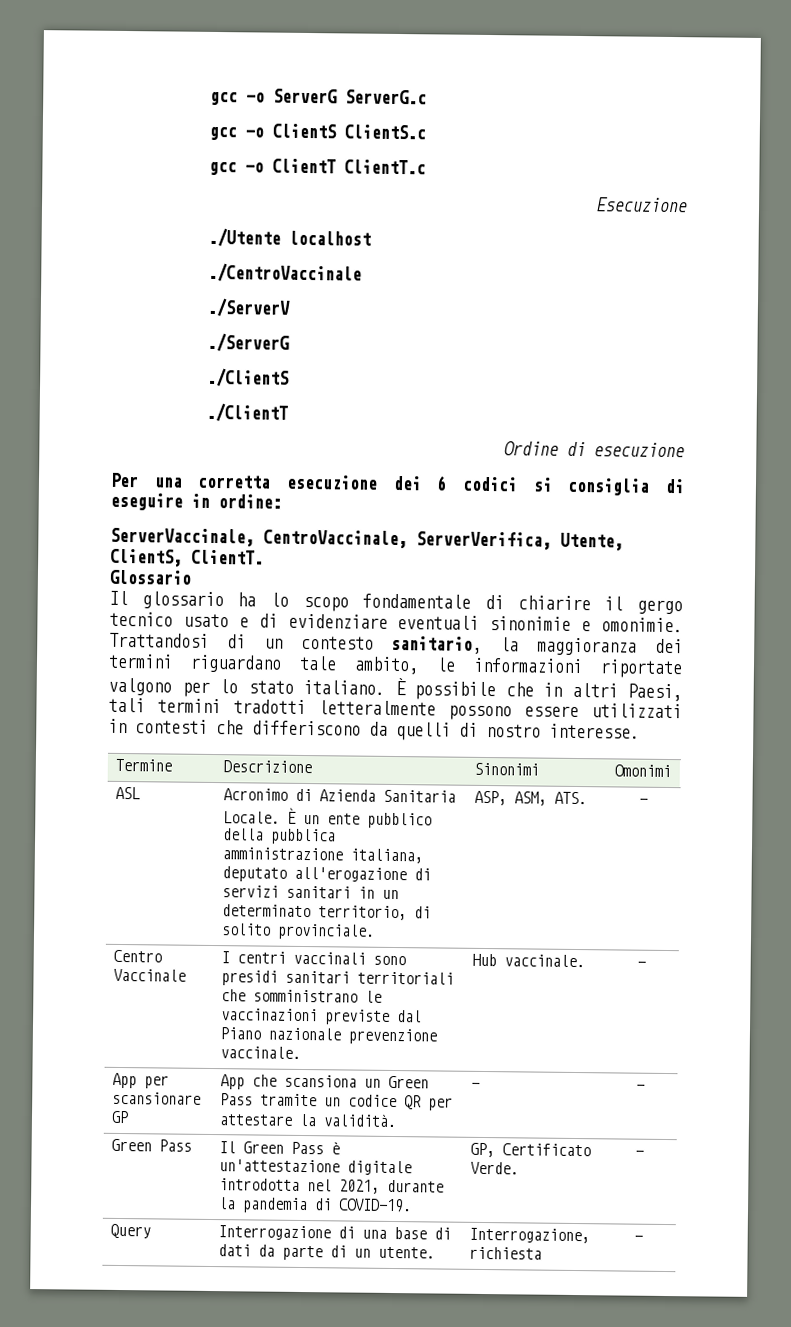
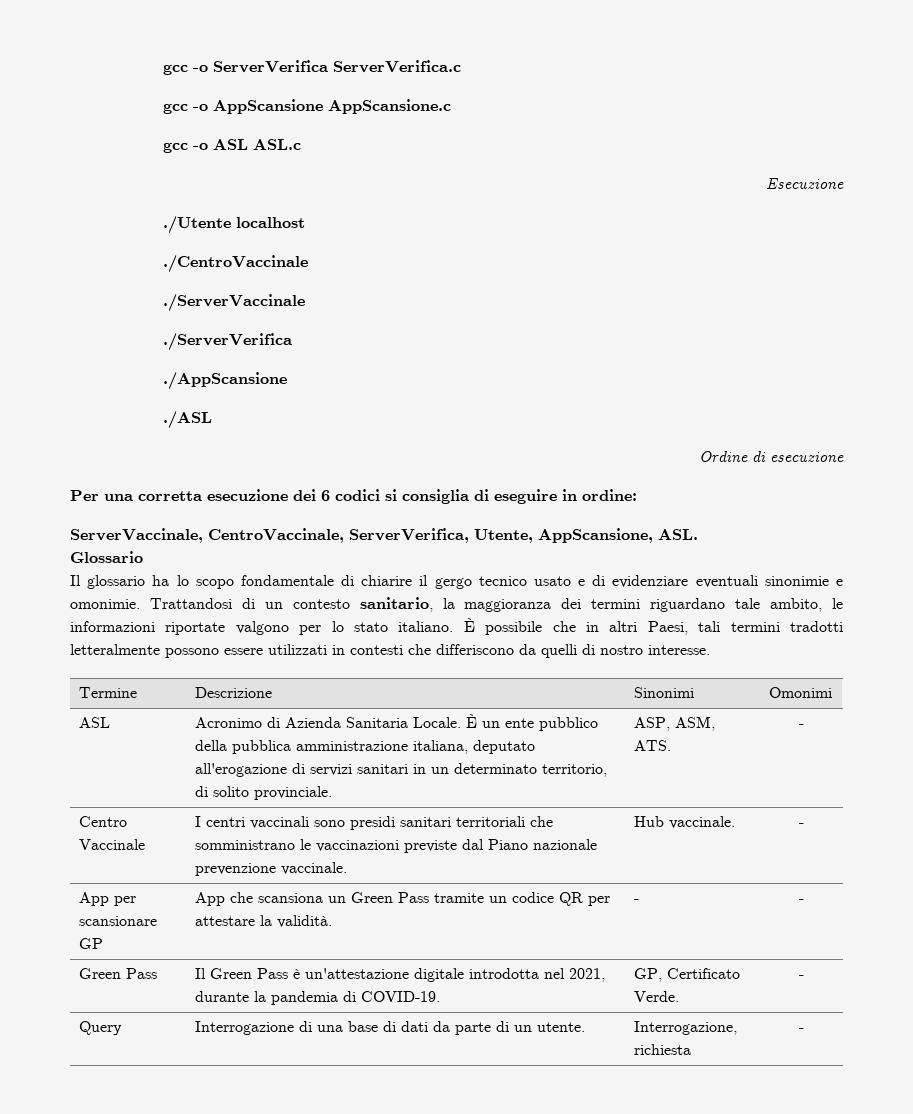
[210,88,428,106] [209,123,427,141] [209,158,427,176] gcc -o ServerG ServerG.c // gcc -o ClientS ClientS.c // gcc -o ClientT ClientT.c -> [163,60,462,75] [163,99,452,114] [163,139,302,153] gcc -o ServerVerifica ServerVerifica.c // gcc -o AppScansione AppScansione.c // gcc -o ASL ASL.c
[207,297,292,317] [207,332,291,352] [207,367,291,387] [206,402,289,422] ./ServerV // ./ServerG // ./ClientS // ./ClientT -> [163,294,306,312] [163,333,293,351] [163,372,288,390] [163,411,213,429] ./ServerVaccinale // ./ServerVerifica // ./AppScansione // ./ASL
[110,548,264,567] ClientS, ClientT. -> [538,528,698,543] AppScansione, ASL.

